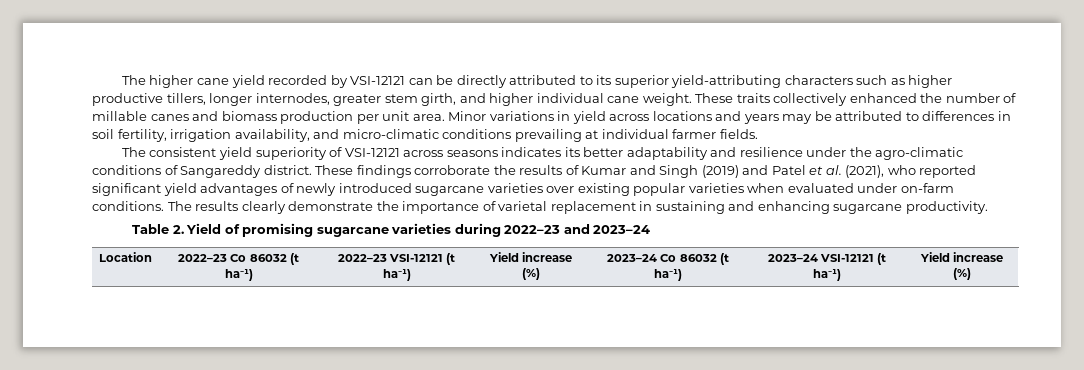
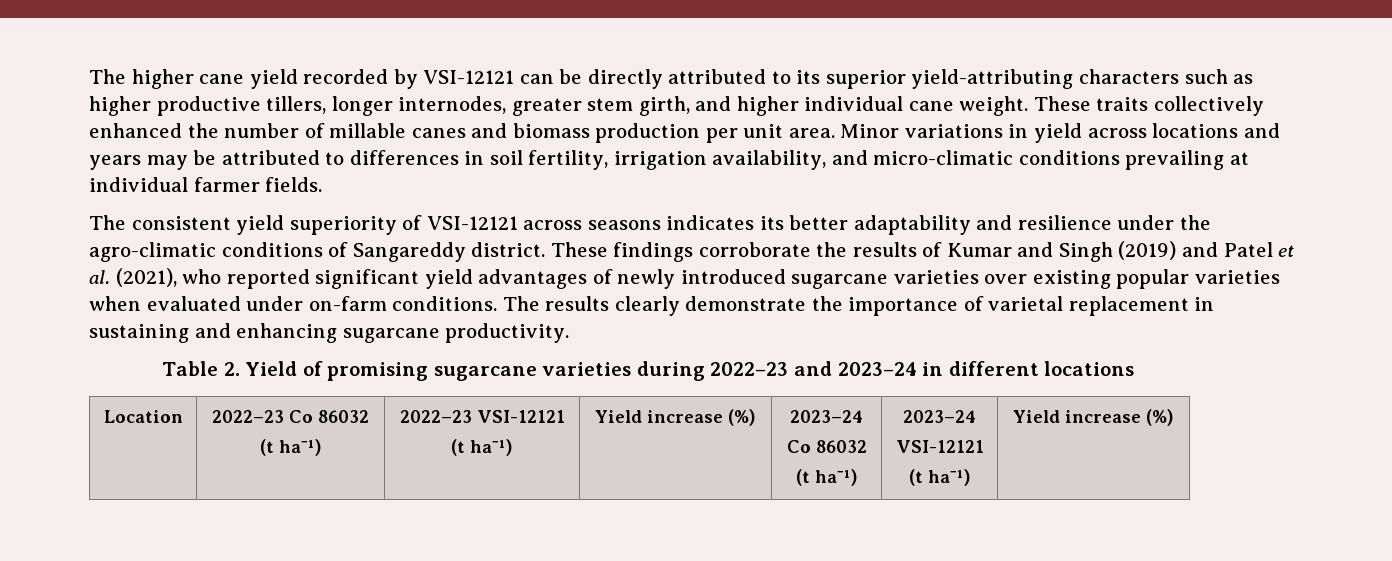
(651, 229) none -> [922,361,1135,376] in different locations
(287, 258) none -> (369, 416) //
(444, 258) none -> (565, 416) //
[660,254,717,262] Co 86032 -> [786,440,867,453] // Co 86032 //
[820,254,874,262] VSI-12121 -> [895,440,984,453] // VSI-12121 //

